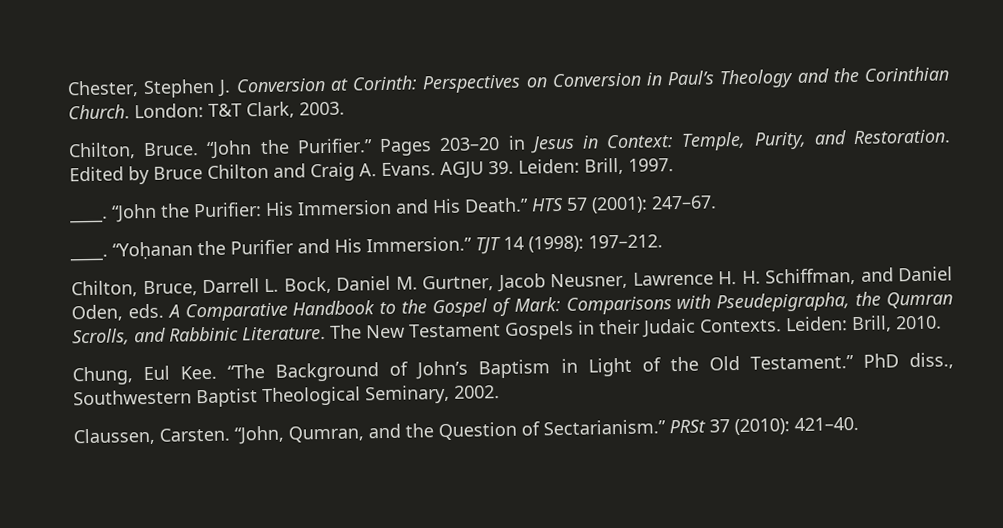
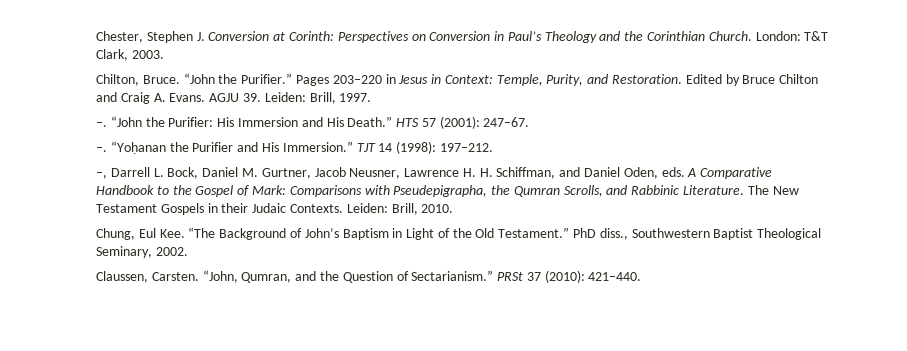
[439,137,501,152] 203–20 -> [332,75,382,84] 203–220
[69,215,109,224] ____. -> [96,122,108,127] –.
[69,253,109,262] ____. -> [96,147,108,152] –.
[71,280,198,298] Chilton, Bruce, -> [96,172,108,179] –,
[794,416,860,432] 421–40. -> [588,272,642,281] 421–440.

